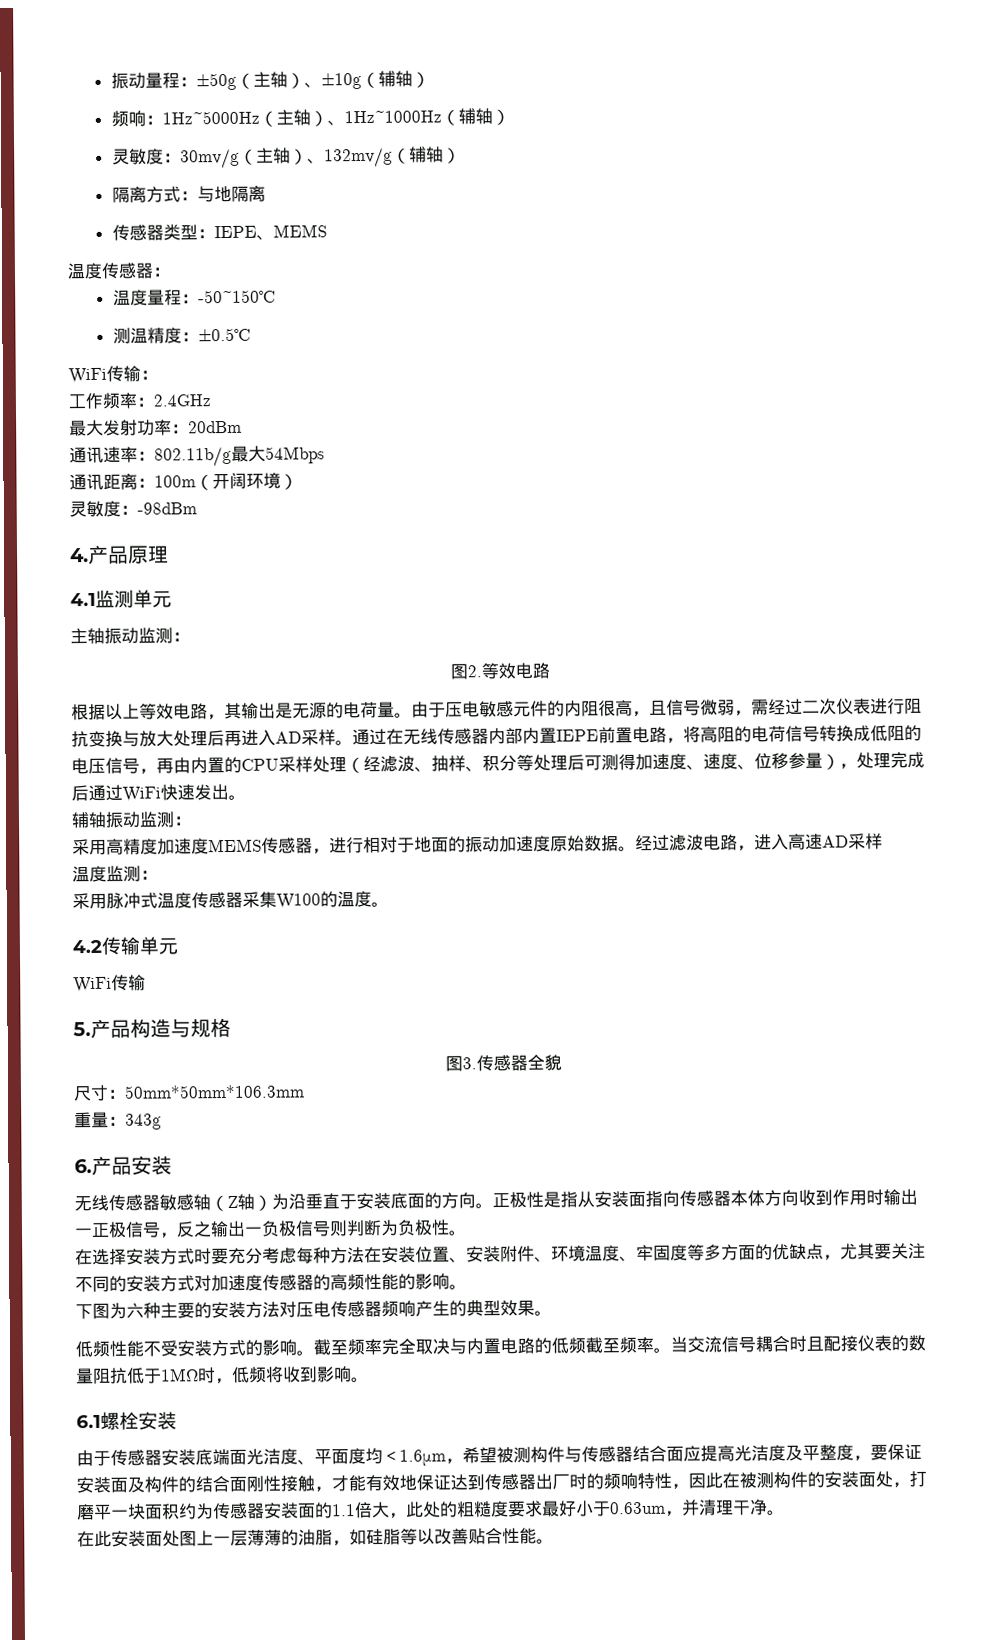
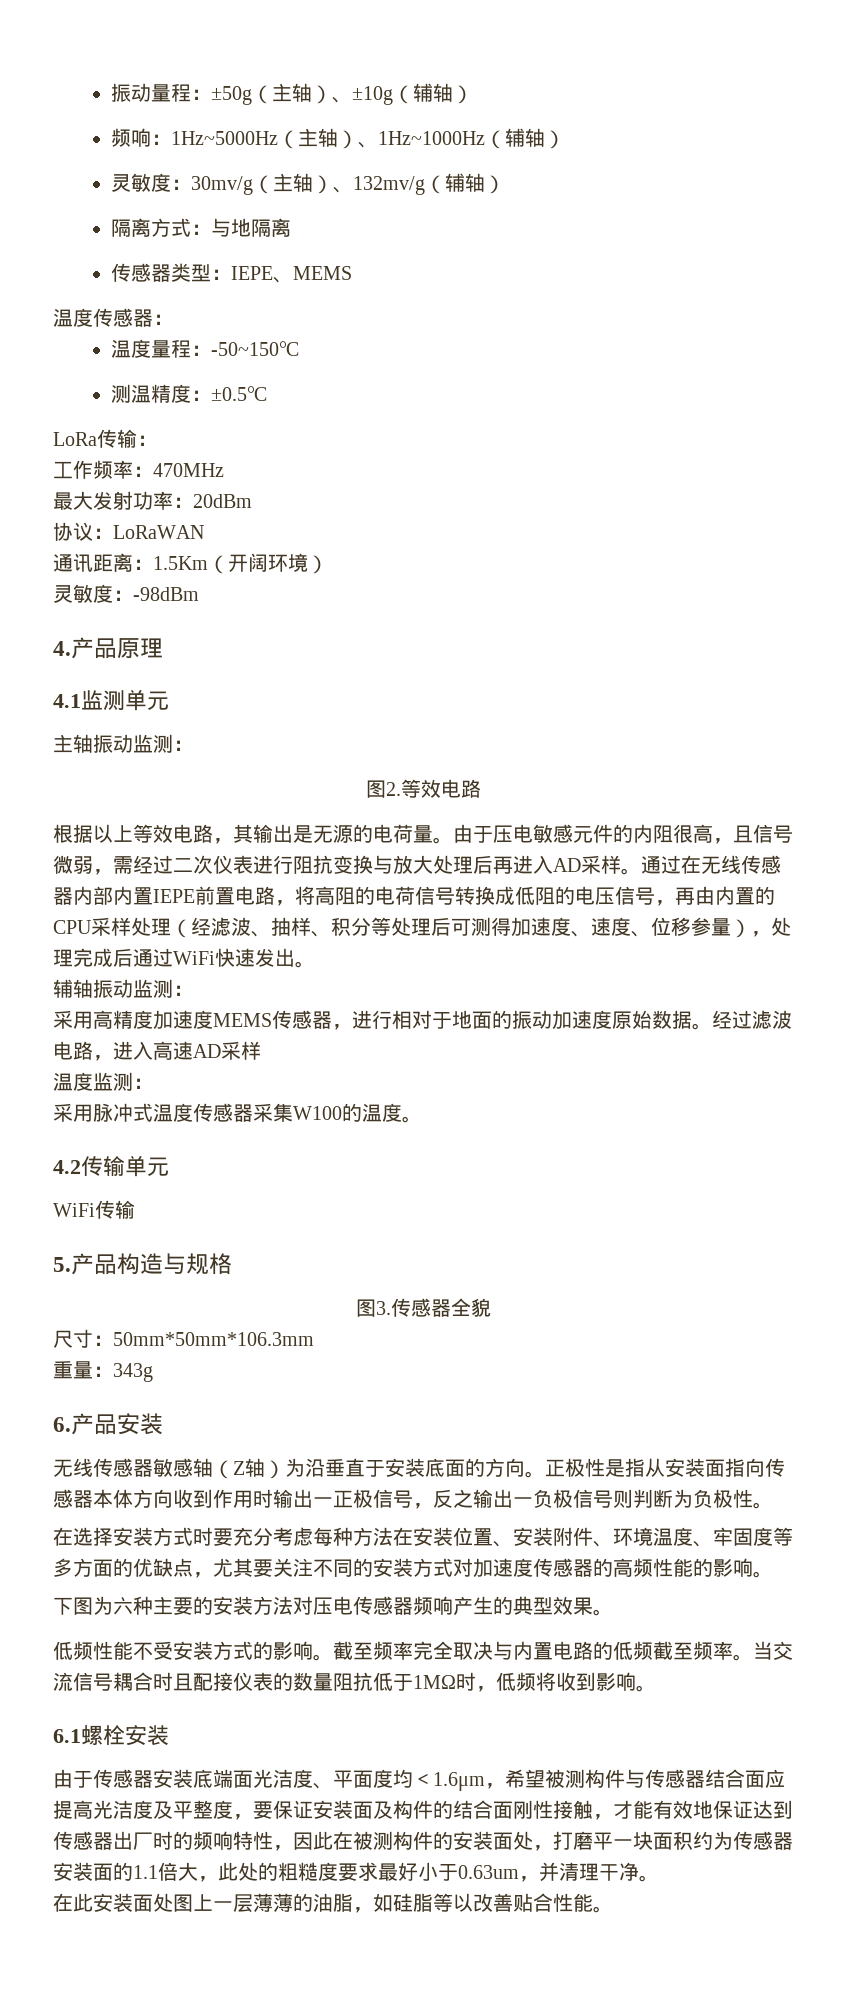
[68,367,107,384] WiFi -> [53,432,97,446] LoRa
[153,394,211,407] 2.4GHz -> [153,463,224,477] 470MHz
[69,445,325,467] 通讯速率：802.11b/g最大54Mbps -> [53,522,204,541] 协议：LoRaWAN
[154,475,196,488] 100m -> [153,556,208,570] 1.5Km

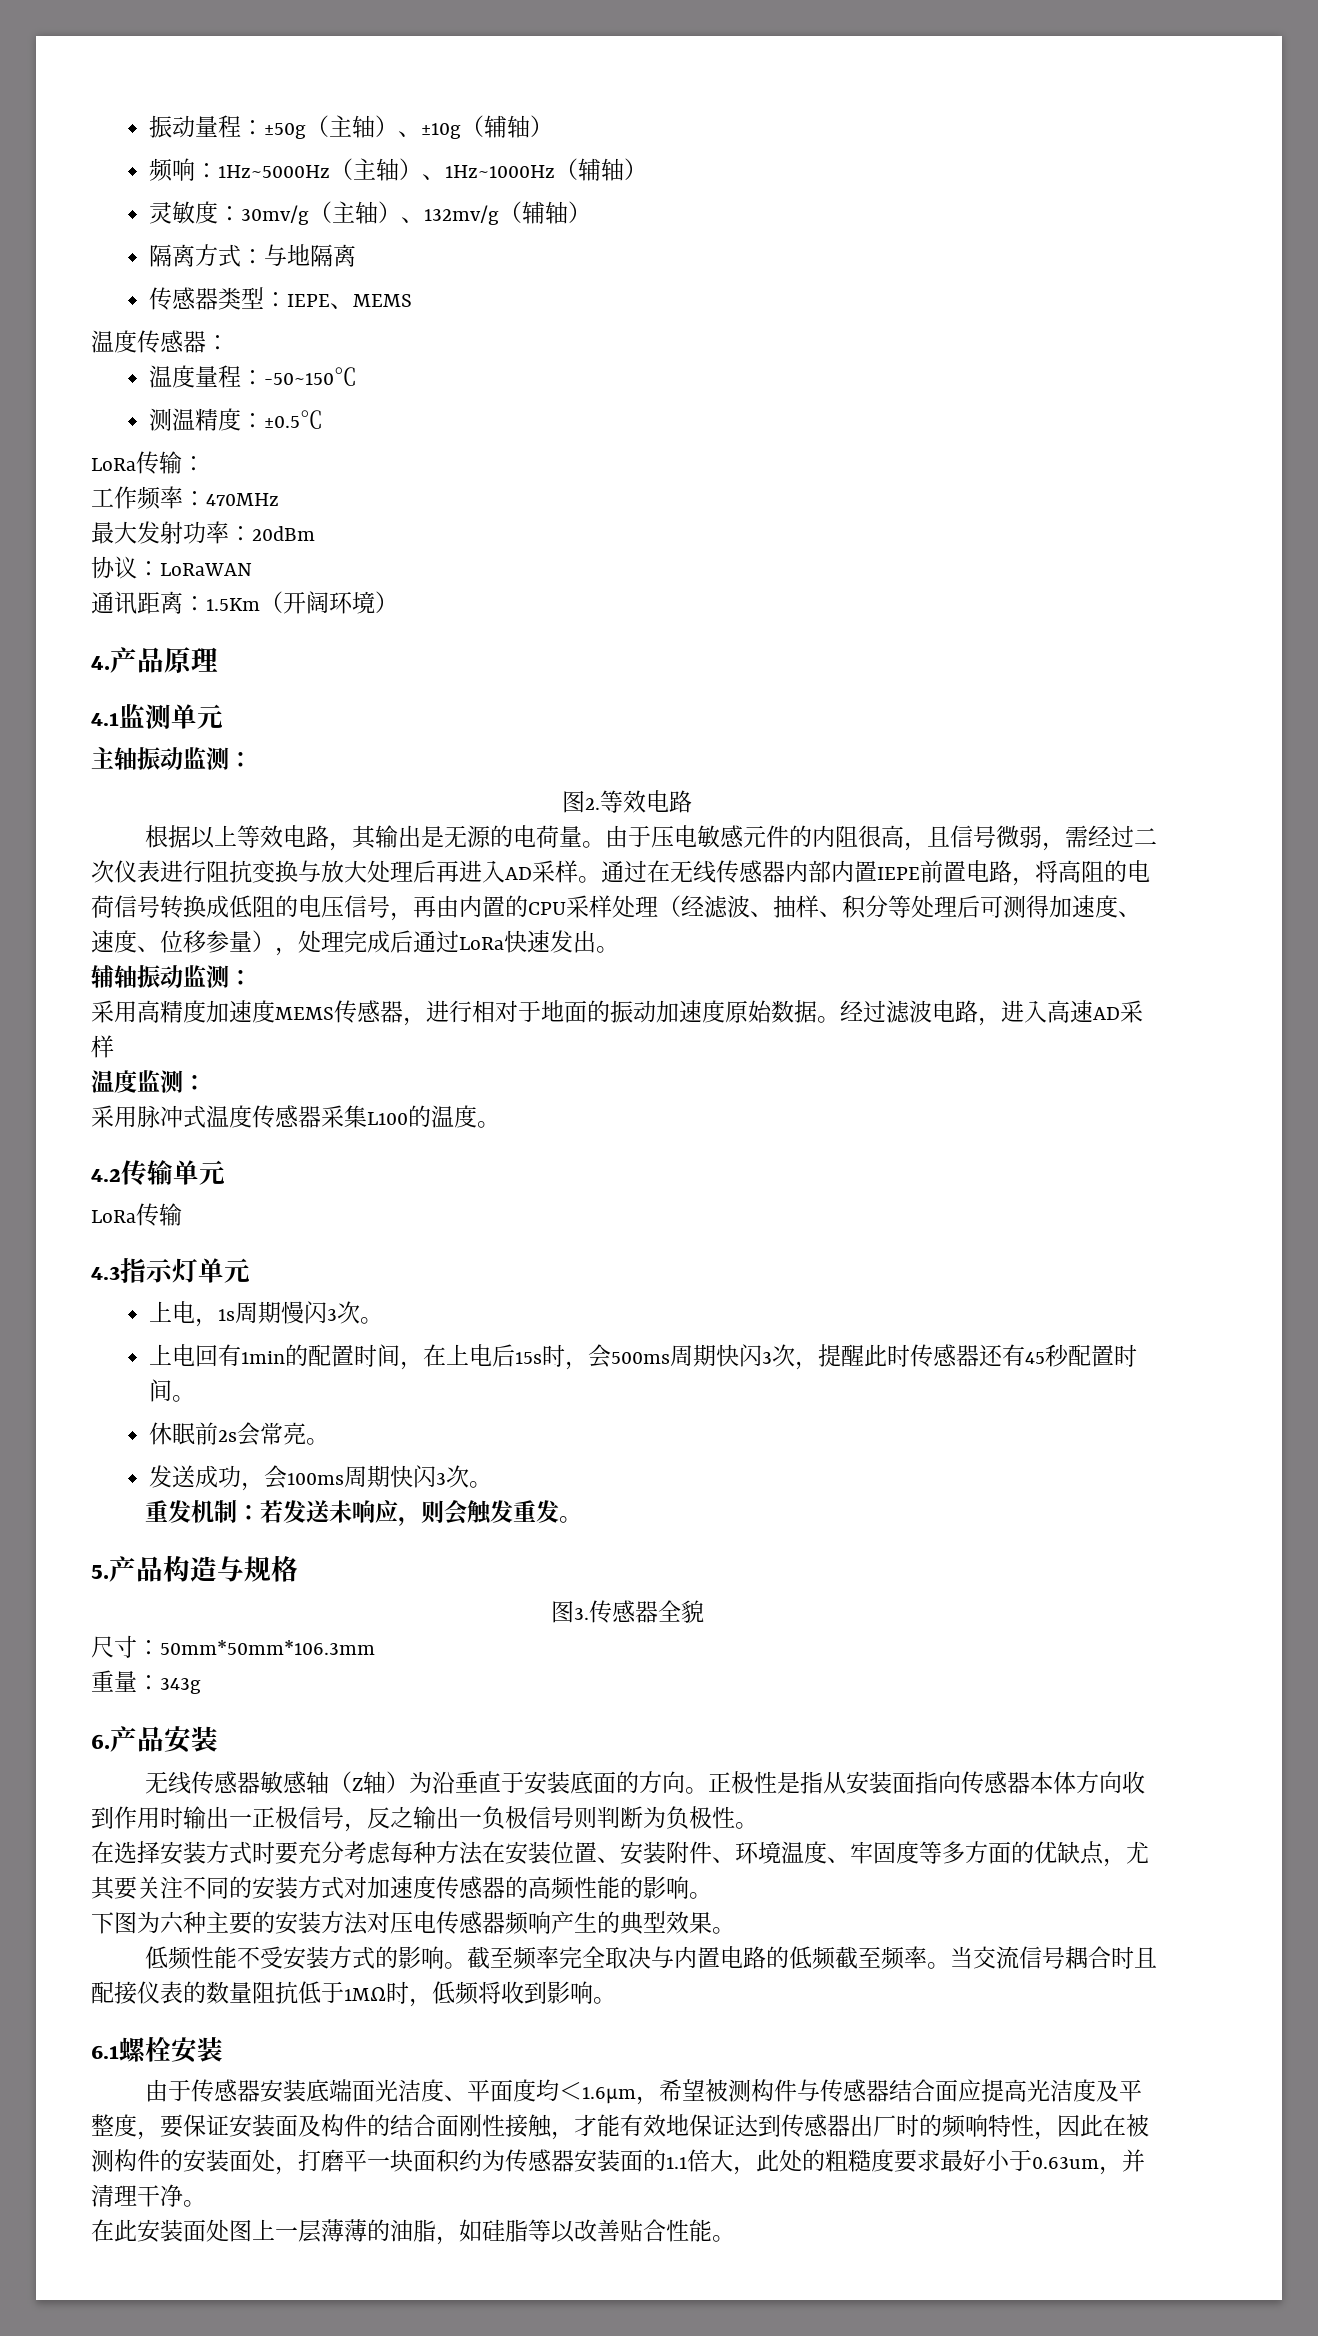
[53,584,199,603] // 灵敏度：-98dBm -> (398, 602) none
[173,951,215,965] WiFi -> [459,937,504,950] LoRa
[293,1106,342,1120] W100 -> [367,1112,408,1125] L100
[53,1200,135,1219] WiFi传输 -> [91,1203,182,1226] [91,1258,250,1283] [149,1301,384,1327] [149,1344,1138,1370] [149,1379,196,1402] [149,1422,330,1446] [149,1465,493,1491] [144,1500,582,1526] LoRa传输 // 4.3指示灯单元 // 上电，1s周期慢闪3次。 // 上电回有1min的配置时间，在上电后15s时，会500ms周期快闪3次，提醒此时传感器还有45秒配置时间。 // 休眠前2s会常亮。 // 发送成功，会100ms周期快闪3次。 // 重发机制：若发送未响应，则会触发重发。

